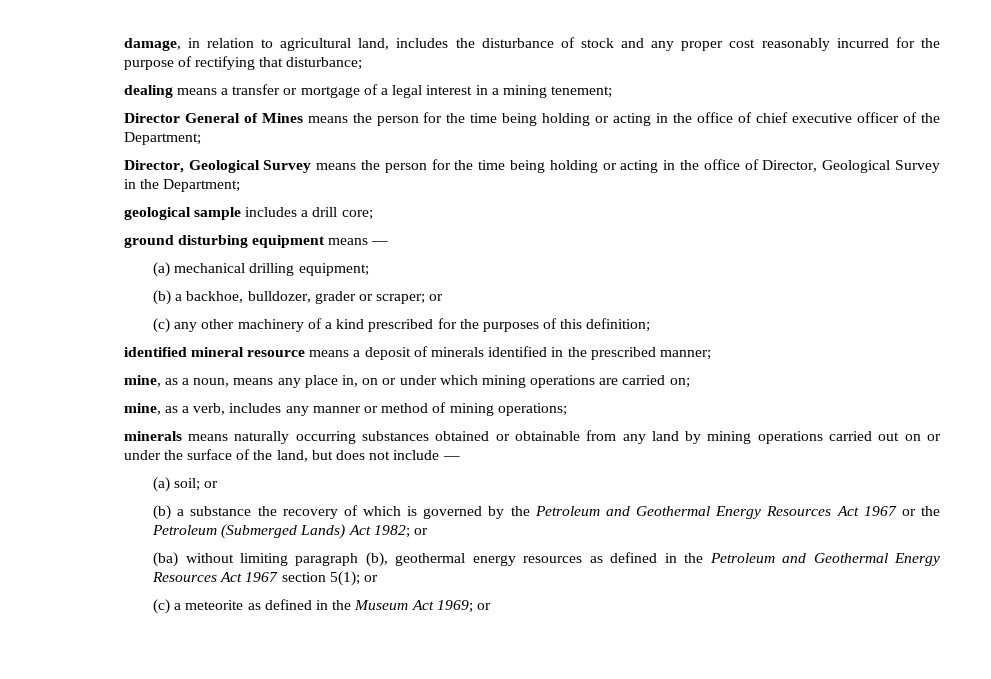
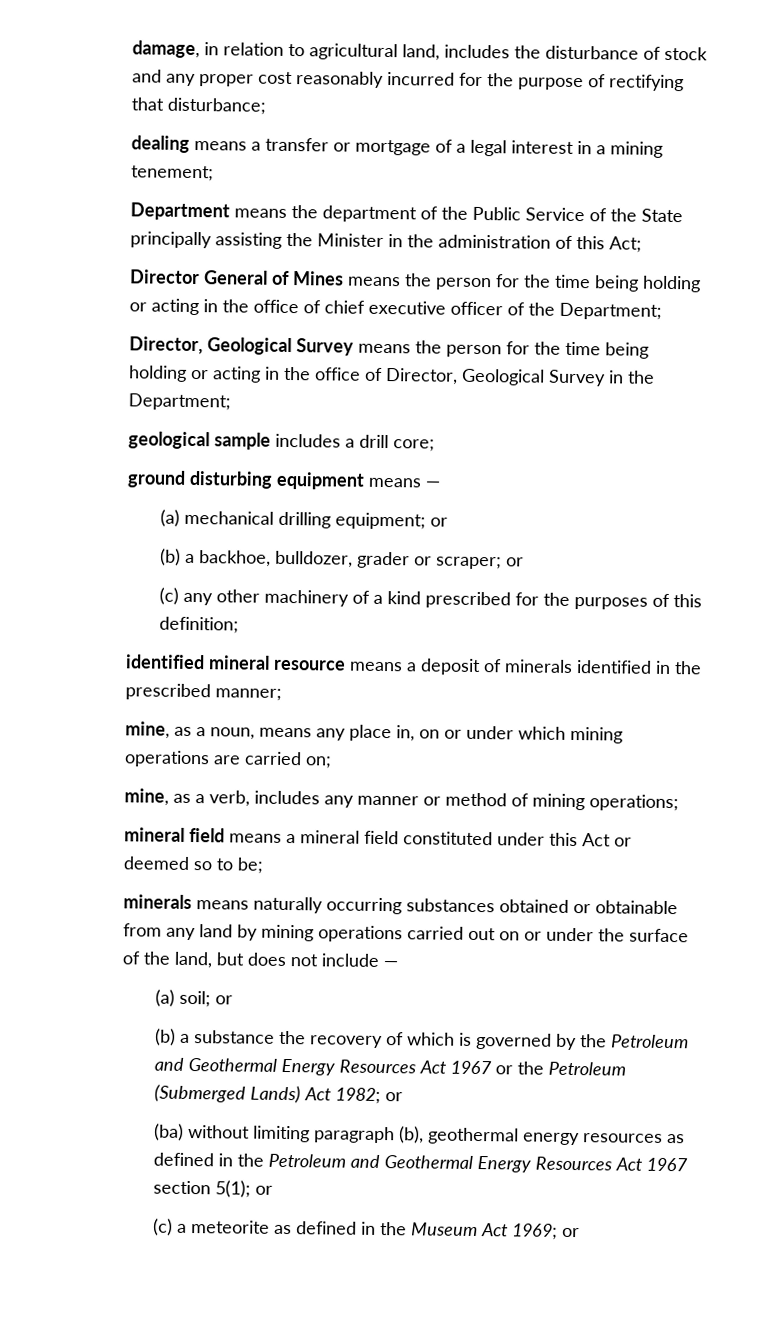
(613, 92) none -> [129,202,683,223] [129,231,642,253] // Department means the department of the Public Service of the State principally assisting the Minister in the administration of this Act;
(369, 269) none -> [429,517,448,527] or
(567, 409) none -> [123,827,632,847] [122,856,264,874] // mineral field means a mineral field constituted under this Act or deemed so to be;

